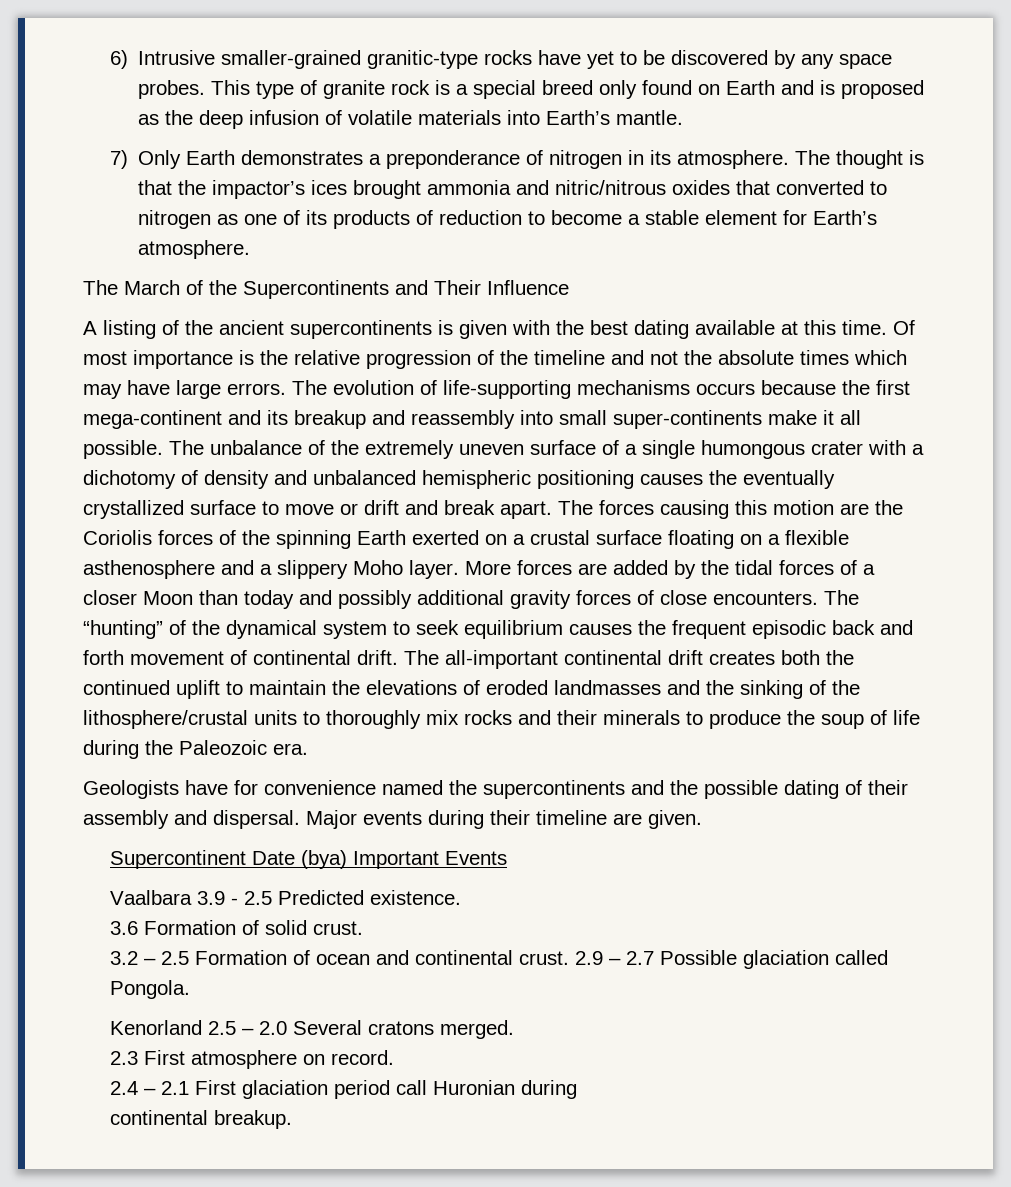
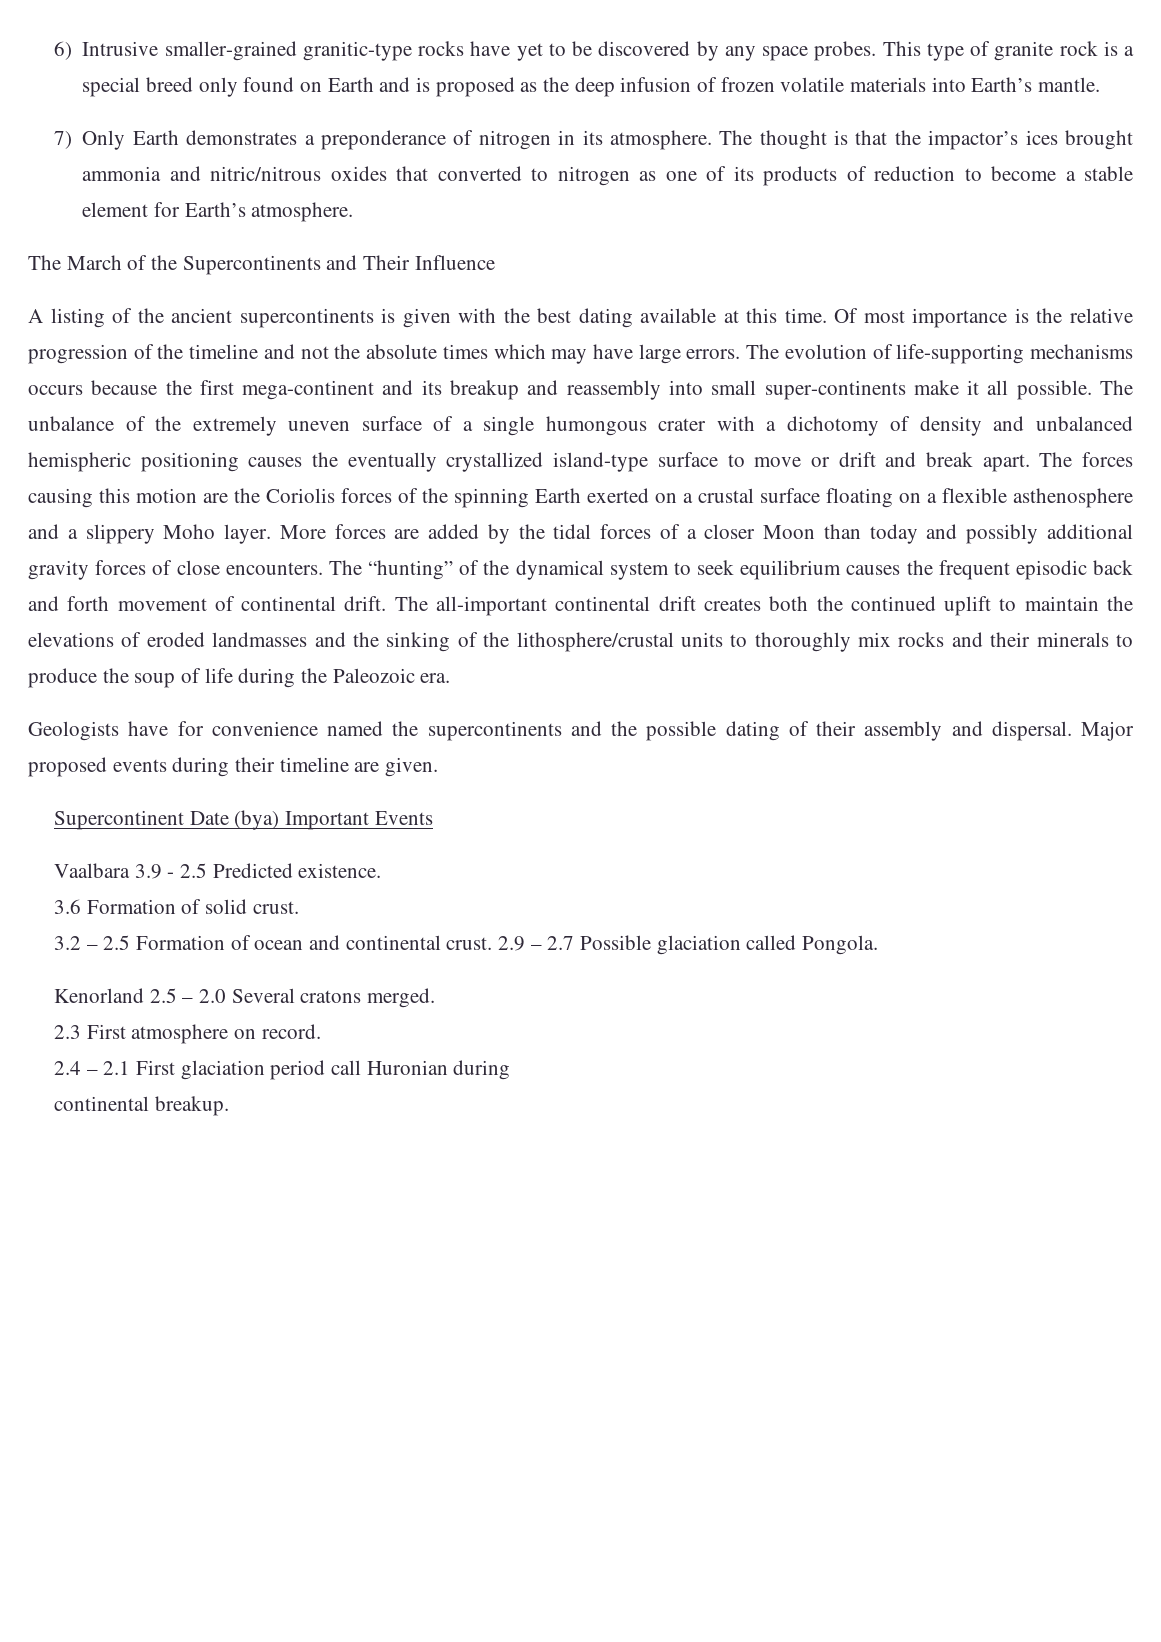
(343, 117) none -> [720,77,775,92] frozen
(184, 509) none -> [553,452,649,472] island-type
(357, 819) none -> [28,757,107,777] proposed

